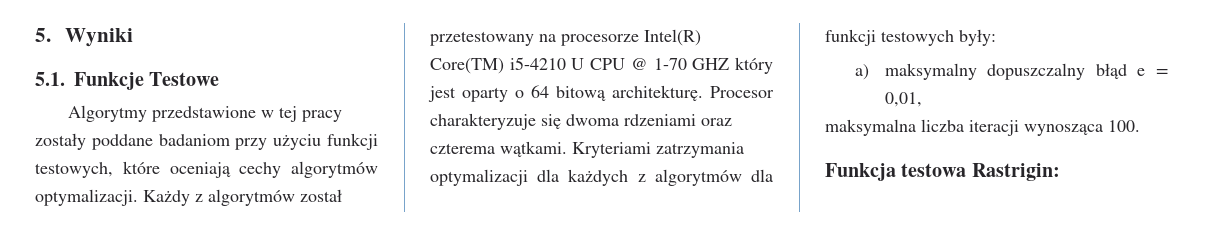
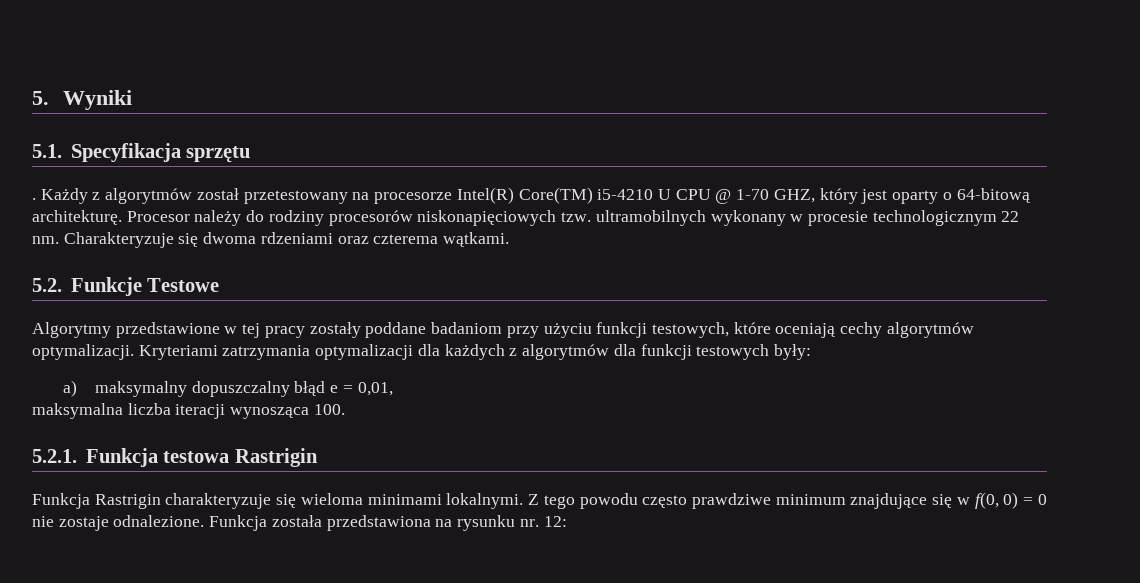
(65, 79) none -> [70,143,251,163] [32,187,1030,204] [32,210,1020,226] [32,232,510,248] [32,278,62,292] Specyfikacja sprzętu // . Każdy z algorytmów został przetestowany na procesorze Intel(R) Core(TM) i5-4210 U CPU @ 1-70 GHZ, który jest oparty o 64-bitową architekturę. Procesor należy do rodziny procesorów niskonapięciowych tzw. ultramobilnych wykonany w procesie technologicznym 22 nm. Charakteryzuje się dwoma rdzeniami oraz czterema wątkami. // 5.2.
[143,189,342,206] [430,29,701,46] [430,57,773,74] [428,85,774,102] [430,113,732,130] [430,141,567,157] Każdy z algorytmów został przetestowany na procesorze Intel(R) Core(TM) i5-4210 U CPU @ 1-70 GHZ który jest oparty o 64 bitową architekturę. Procesor charakteryzuje się dwoma rdzeniami oraz czterema wątkami. -> (134, 352) none
(1140, 126) none -> [32,449,77,463] 5.2.1.
[971,163,1060,181] Rastrigin: -> [234,448,318,467] [32,492,1047,509] [32,515,567,531] Rastrigin // Funkcja Rastrigin charakteryzuje się wieloma minimami lokalnymi. Z tego powodu często prawdziwe minimum znajdujące się w f(0, 0) = 0 nie zostaje odnalezione. Funkcja została przedstawiona na rysunku nr. 12:

